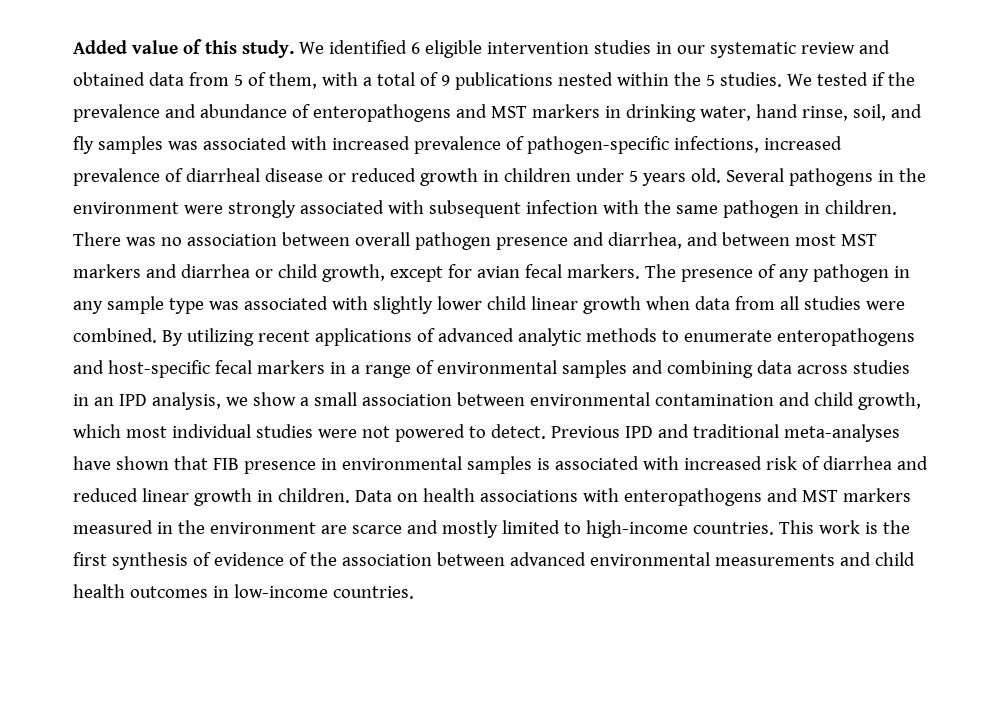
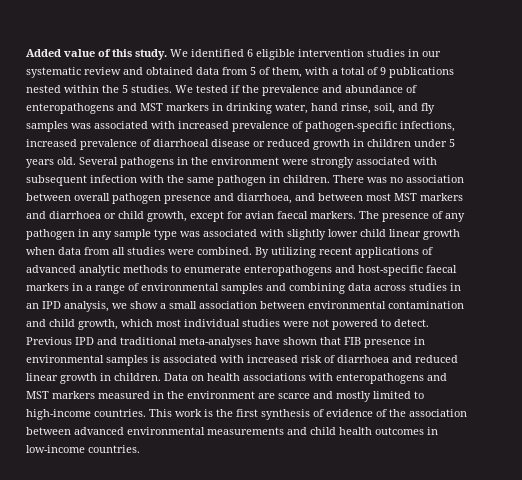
[185,168,260,182] diarrheal -> [153,139,209,147] diarrhoeal
[607,232,682,249] diarrhea, -> [237,193,292,204] diarrhoea,
[180,264,250,278] diarrhea -> [49,211,101,219] diarrhoea
[524,264,562,278] fecal -> [277,211,308,219] faecal
[214,360,252,374] fecal -> [426,265,457,273] faecal
[822,456,892,470] diarrhea -> [337,355,389,363] diarrhoea

